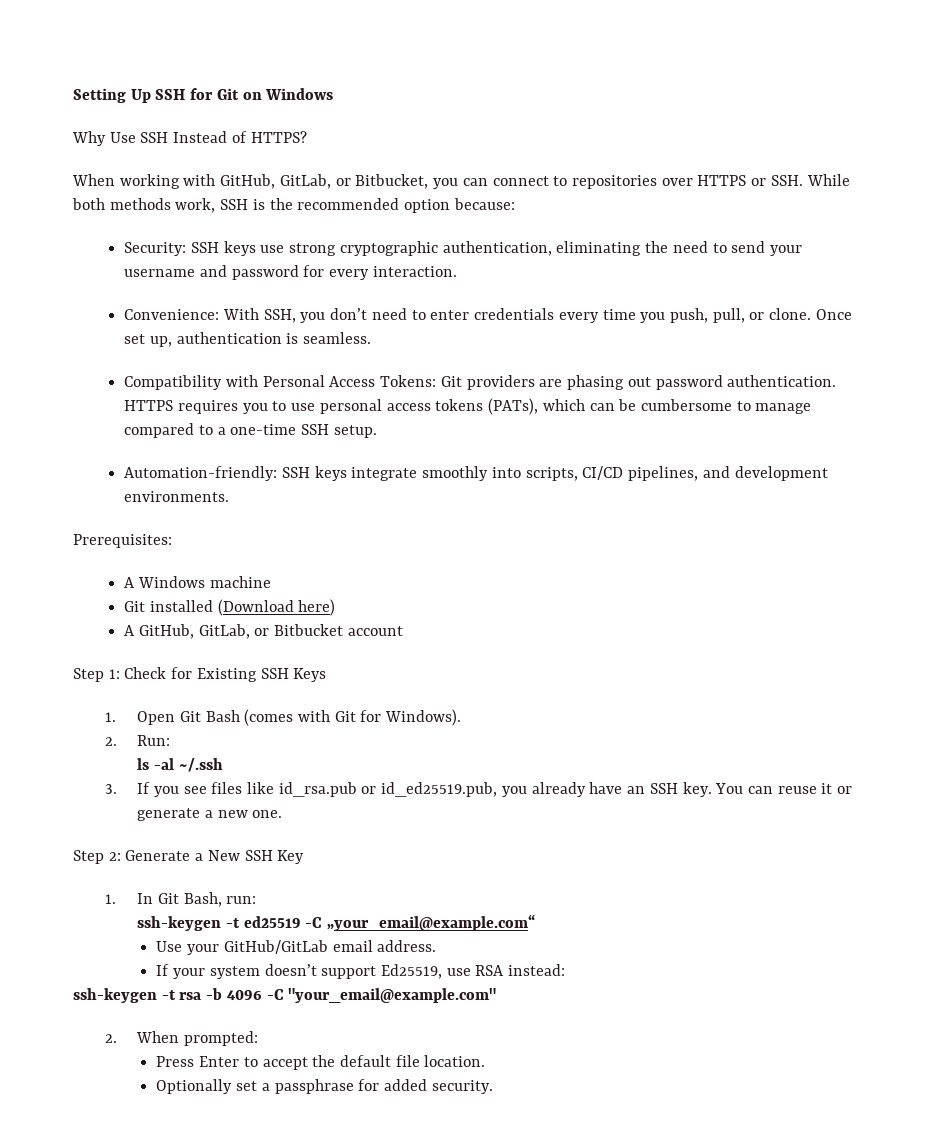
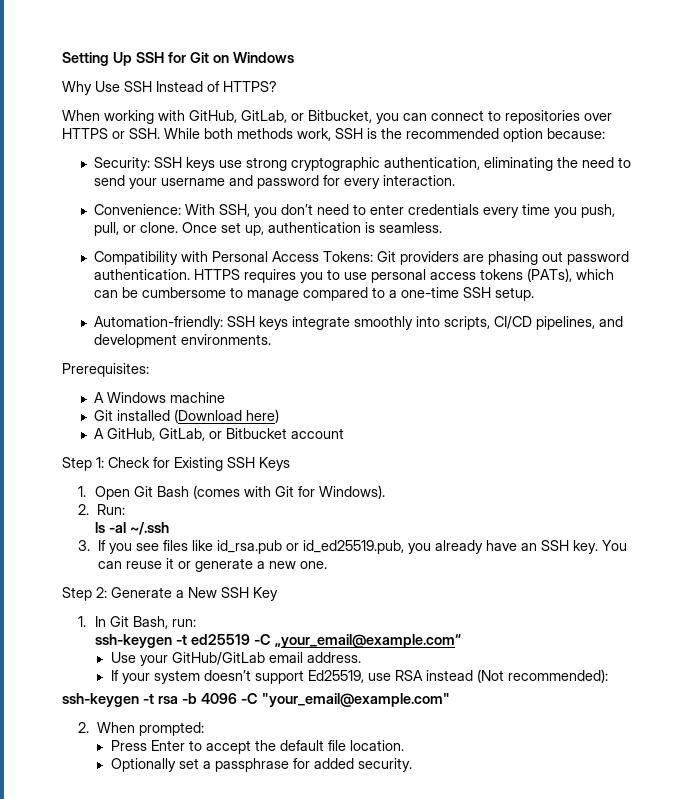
[508,964,566,976] instead: -> [425,669,608,683] instead (Not recommended):

